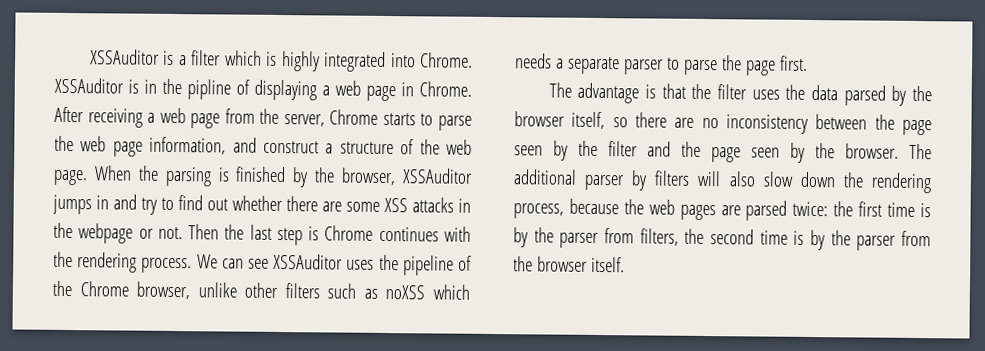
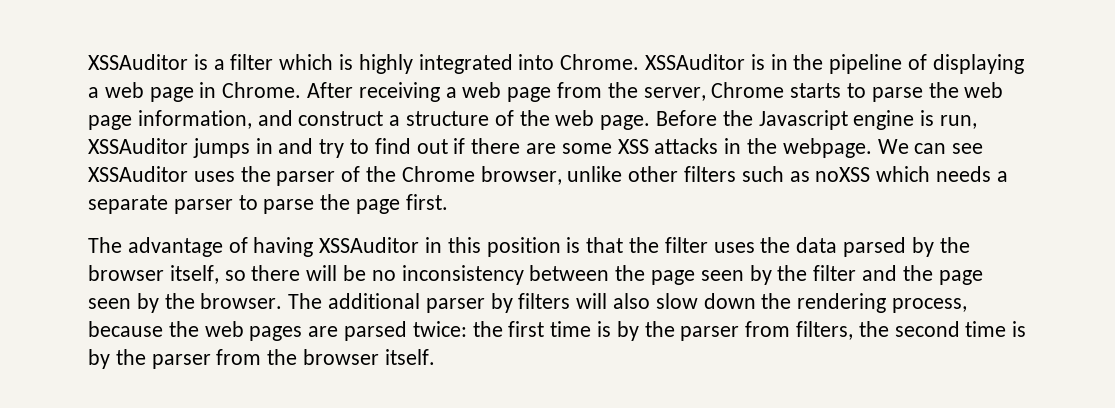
[187,79,231,100] pipline -> [829,54,903,74] pipeline
[93,165,397,188] When the parsing is finished by the browser, -> [656,110,978,130] Before the Javascript engine is run,
[232,195,283,212] whether -> [453,138,466,154] if
[78,223,471,246] [53,251,193,274] webpage or not. Then the last step is Chrome continues with the rendering process. -> [782,138,872,158] webpage.
[402,255,454,276] pipeline -> [276,171,336,186] parser
(640, 93) none -> [228,237,561,257] of having XSSAuditor in this position
[674,117,695,128] are -> [306,265,367,281] will be

